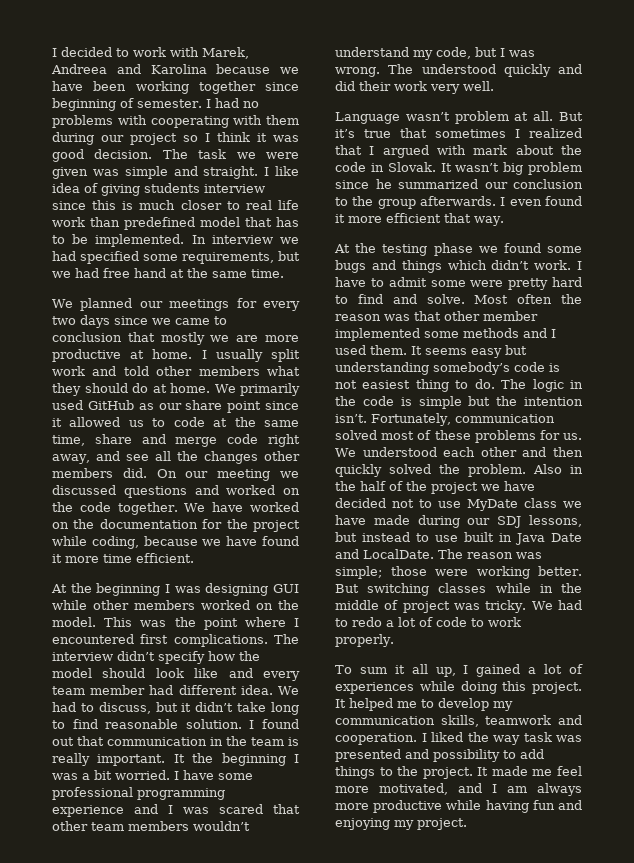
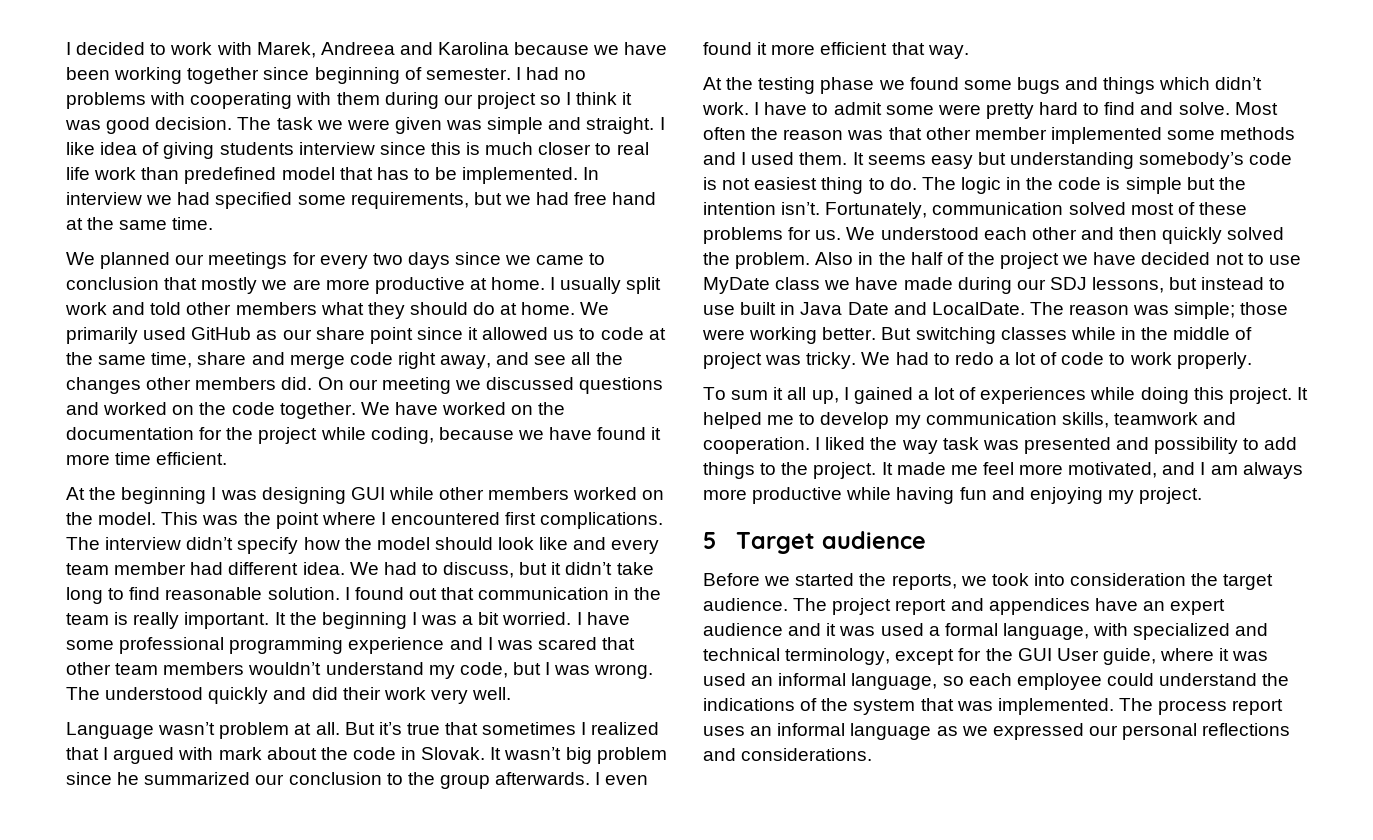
(467, 824) none -> [703,531,927,554] [703,573,1274,590] [703,598,1226,615] [703,623,1269,640] [703,648,1269,665] [703,673,1290,690] [703,698,1284,715] [703,723,1291,740] [703,748,873,761] // 5 Target audience // Before we started the reports, we took into consideration the target audience. The project report and appendices have an expert audience and it was used a formal language, with specialized and technical terminology, except for the GUI User guide, where it was used an informal language, so each employee could understand the indications of the system that was implemented. The process report uses an informal language as we expressed our personal reflections and considerations.

